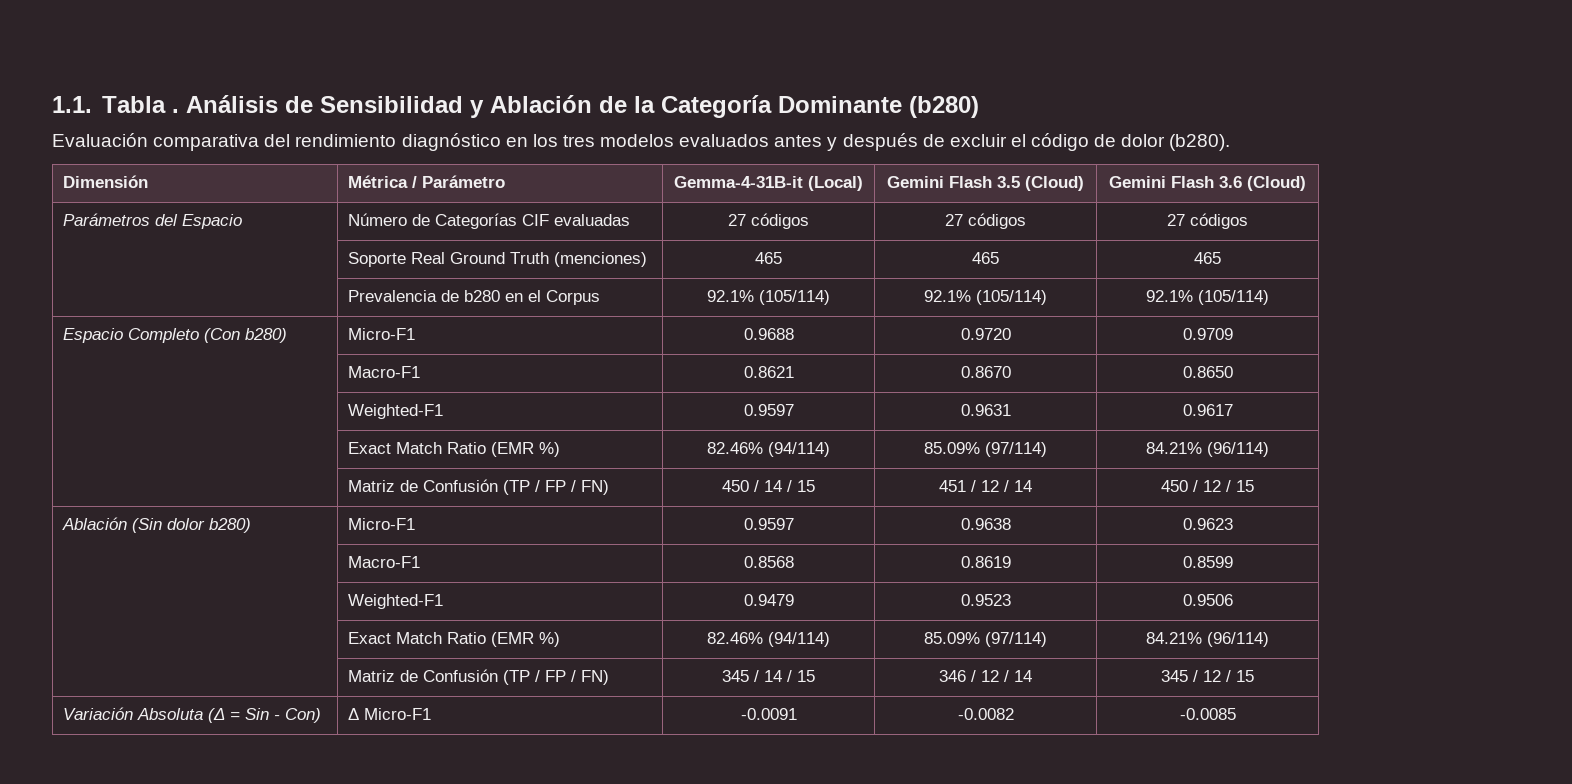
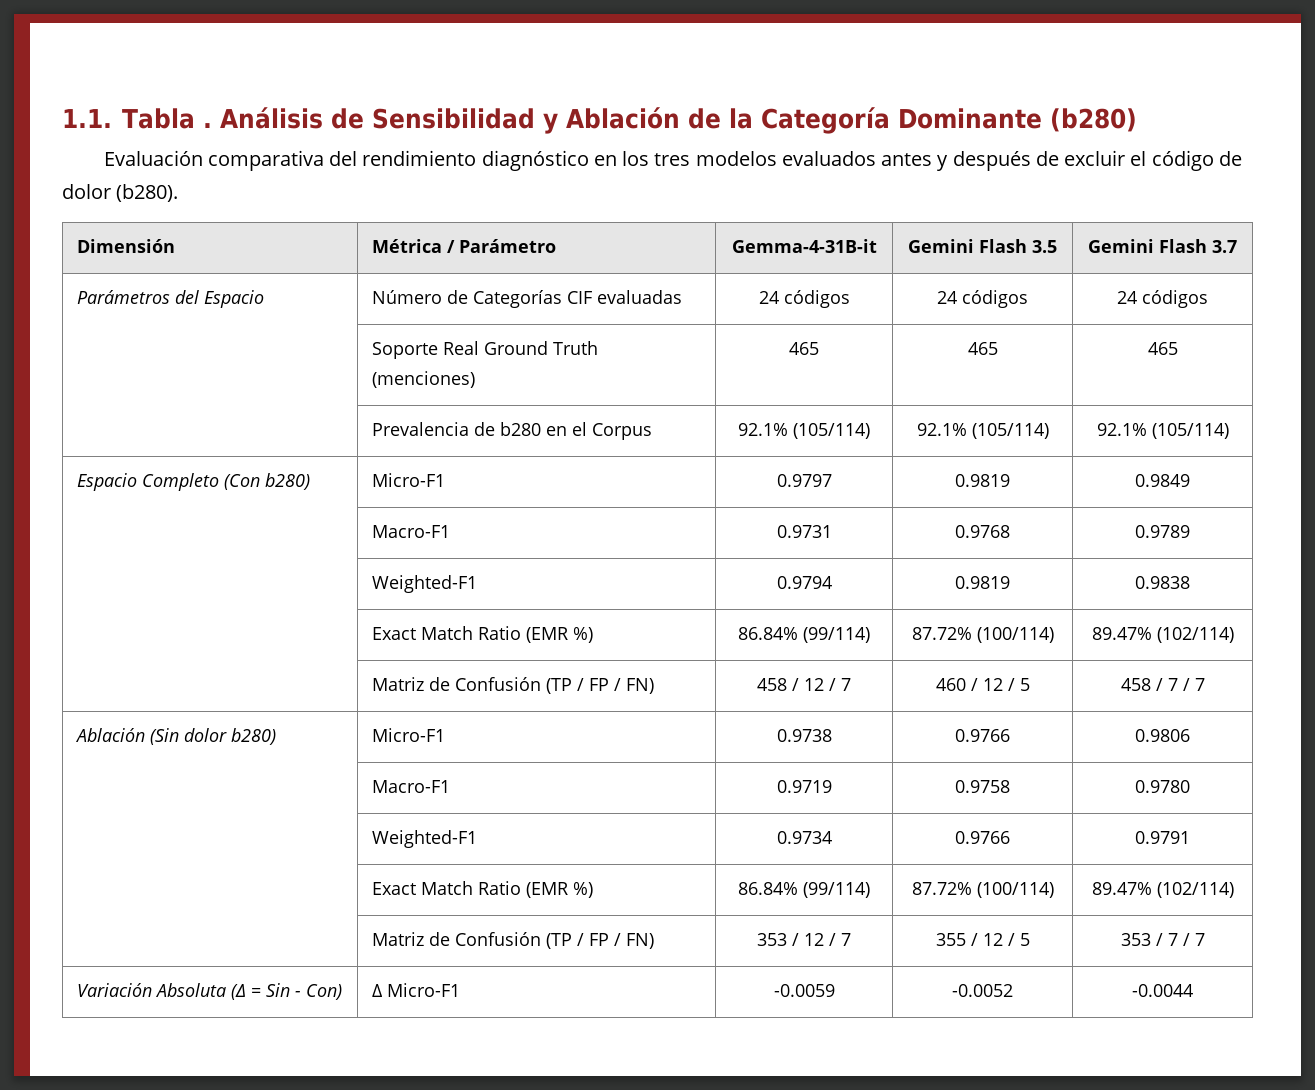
[808,176,863,191] (Local) -> (877, 246) none
[1025,176,1084,191] [1109,176,1306,191] (Cloud) | Gemini Flash 3.6 (Cloud) -> [1088,239,1237,253] | Gemini Flash 3.7
[728,213,809,229] [945,213,1026,229] [1167,214,1185,226] 27 códigos | 27 códigos | 27 -> [758,290,850,308] [937,290,1028,308] [1117,291,1137,304] 24 códigos | 24 códigos | 24
[743,328,794,340] [960,328,1011,340] [1182,328,1233,340] [347,366,420,378] [743,366,794,378] [960,366,1011,378] [1182,366,1233,378] [347,404,443,419] [743,404,794,416] [960,404,1011,416] [1182,404,1233,416] [347,442,560,457] [707,442,830,457] [924,442,1047,457] [1146,442,1269,457] [347,479,609,495] [722,480,815,492] [939,480,1032,492] [1161,480,1254,492] 0.9688 | 0.9720 | 0.9709 // | Macro-F1 | 0.8621 | 0.8670 | 0.8650 // | Weighted-F1 | 0.9597 | 0.9631 | 0.9617 // | Exact Match Ratio (EMR %) | 82.46% (94/114) | 85.09% (97/114) | 84.21% (96/114) // | Matriz de Confusión (TP / FP / FN) | 450 / 14 / 15 | 451 / 12 / 14 | 450 / 12 / 15 -> [776,474,832,487] [955,474,1010,487] [1135,474,1190,487] [372,525,451,538] [776,525,832,538] [955,525,1010,538] [1135,525,1190,538] [372,575,478,593] [776,576,832,589] [955,576,1010,589] [1135,576,1190,589] [372,626,594,643] [738,627,870,643] [911,627,1054,643] [1091,627,1234,643] [372,677,655,694] [757,678,851,691] [935,678,1030,691] [1120,678,1205,691] 0.9797 | 0.9819 | 0.9849 // | Macro-F1 | 0.9731 | 0.9768 | 0.9789 // | Weighted-F1 | 0.9794 | 0.9819 | 0.9838 // | Exact Match Ratio (EMR %) | 86.84% (99/114) | 87.72% (100/114) | 89.47% (102/114) // | Matriz de Confusión (TP / FP / FN) | 458 / 12 / 7 | 460 / 12 / 5 | 458 / 7 / 7
[743,518,794,530] [960,518,1011,530] [1182,518,1233,530] [347,556,420,568] [743,556,794,568] [960,556,1011,568] [1182,556,1233,568] [347,594,443,609] [743,594,794,606] [960,594,1011,606] [1182,594,1233,606] [347,632,560,647] [707,632,830,647] [924,632,1047,647] [1146,632,1269,647] [347,669,609,685] [722,670,815,682] [939,670,1032,682] [1161,670,1254,682] 0.9597 | 0.9638 | 0.9623 // | Macro-F1 | 0.8568 | 0.8619 | 0.8599 // | Weighted-F1 | 0.9479 | 0.9523 | 0.9506 // | Exact Match Ratio (EMR %) | 82.46% (94/114) | 85.09% (97/114) | 84.21% (96/114) // | Matriz de Confusión (TP / FP / FN) | 345 / 14 / 15 | 346 / 12 / 14 | 345 / 12 / 15 -> [776,729,832,742] [955,729,1010,742] [1135,729,1190,742] [372,780,451,793] [776,780,832,793] [955,780,1010,793] [1135,780,1190,793] [372,830,478,848] [776,831,832,844] [955,831,1010,844] [1135,831,1190,844] [372,881,594,898] [738,882,870,898] [911,882,1054,898] [1091,882,1234,898] [372,932,655,949] [757,933,851,946] [935,933,1030,946] [1120,933,1205,946] 0.9738 | 0.9766 | 0.9806 // | Macro-F1 | 0.9719 | 0.9758 | 0.9780 // | Weighted-F1 | 0.9734 | 0.9766 | 0.9791 // | Exact Match Ratio (EMR %) | 86.84% (99/114) | 87.72% (100/114) | 89.47% (102/114) // | Matriz de Confusión (TP / FP / FN) | 353 / 12 / 7 | 355 / 12 / 5 | 353 / 7 / 7
[740,708,797,720] [957,708,1014,720] [1179,708,1236,720] -0.0091 | -0.0082 | -0.0085 -> [773,984,835,997] [952,984,1013,997] [1132,984,1193,997] -0.0059 | -0.0052 | -0.0044

